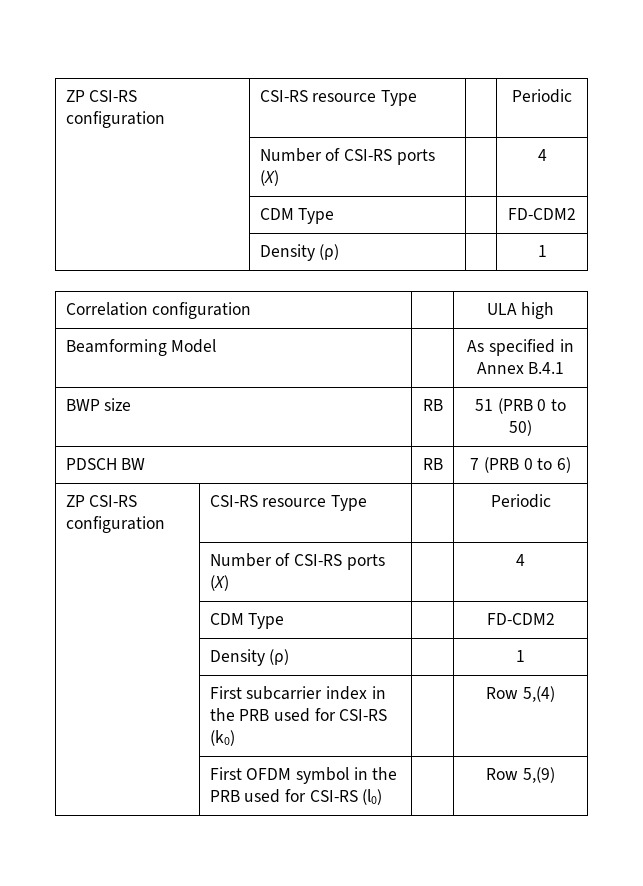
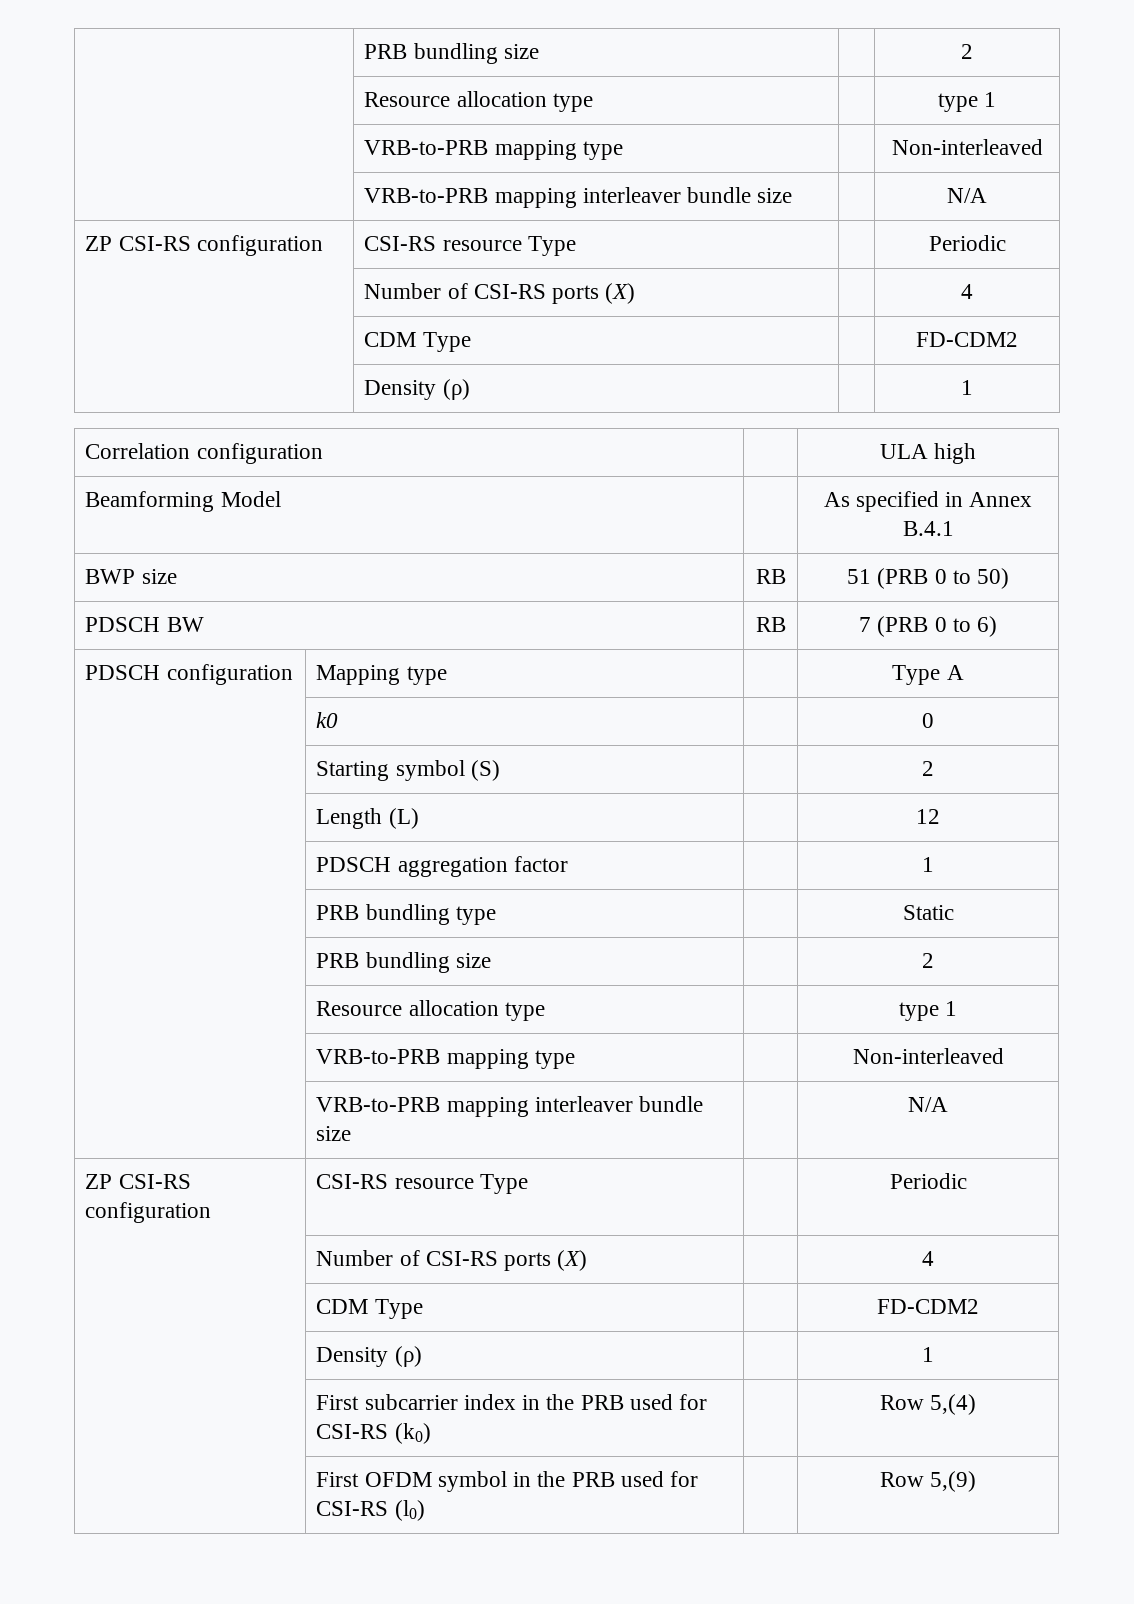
(65, 96) none -> [364,43,539,64] [961,44,973,59] [364,91,593,112] [937,92,997,112] [364,140,623,160] [891,139,1043,155] [364,187,793,208] [947,188,987,203] | PRB bundling size | | 2 // | Resource allocation type | | type 1 // | VRB-to-PRB mapping type | | Non-interleaved // | VRB-to-PRB mapping interleaver bundle size | | N/A //
(571, 465) none -> [85,664,293,685] [316,665,447,685] [892,665,964,685] [316,712,339,728] [922,713,934,728] [316,760,500,781] [922,761,934,776] [316,808,419,829] [916,809,940,824] [316,856,568,877] [922,857,934,872] [316,904,496,925] [902,905,954,920] [316,952,491,973] [922,953,934,968] [316,1000,545,1021] [898,1001,958,1021] [316,1049,575,1069] [852,1048,1004,1064] [316,1096,704,1117] [316,1126,352,1141] [908,1097,948,1112] // PDSCH configuration | Mapping type | | Type A // | k0 | | 0 // | Starting symbol (S) | | 2 // | Length (L) | | 12 // | PDSCH aggregation factor | | 1 // | PRB bundling type | | Static // | PRB bundling size | | 2 // | Resource allocation type | | type 1 // | VRB-to-PRB mapping type | | Non-interleaved // | VRB-to-PRB mapping interleaver bundle size | | N/A

